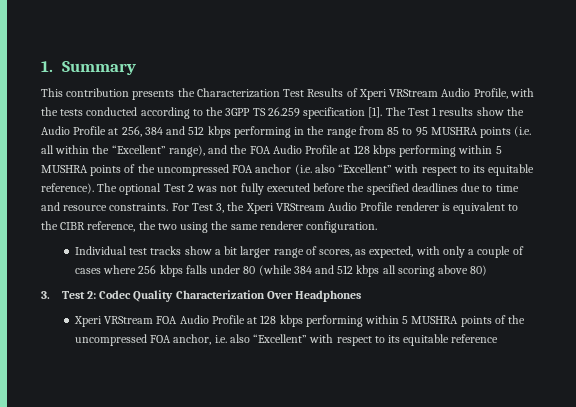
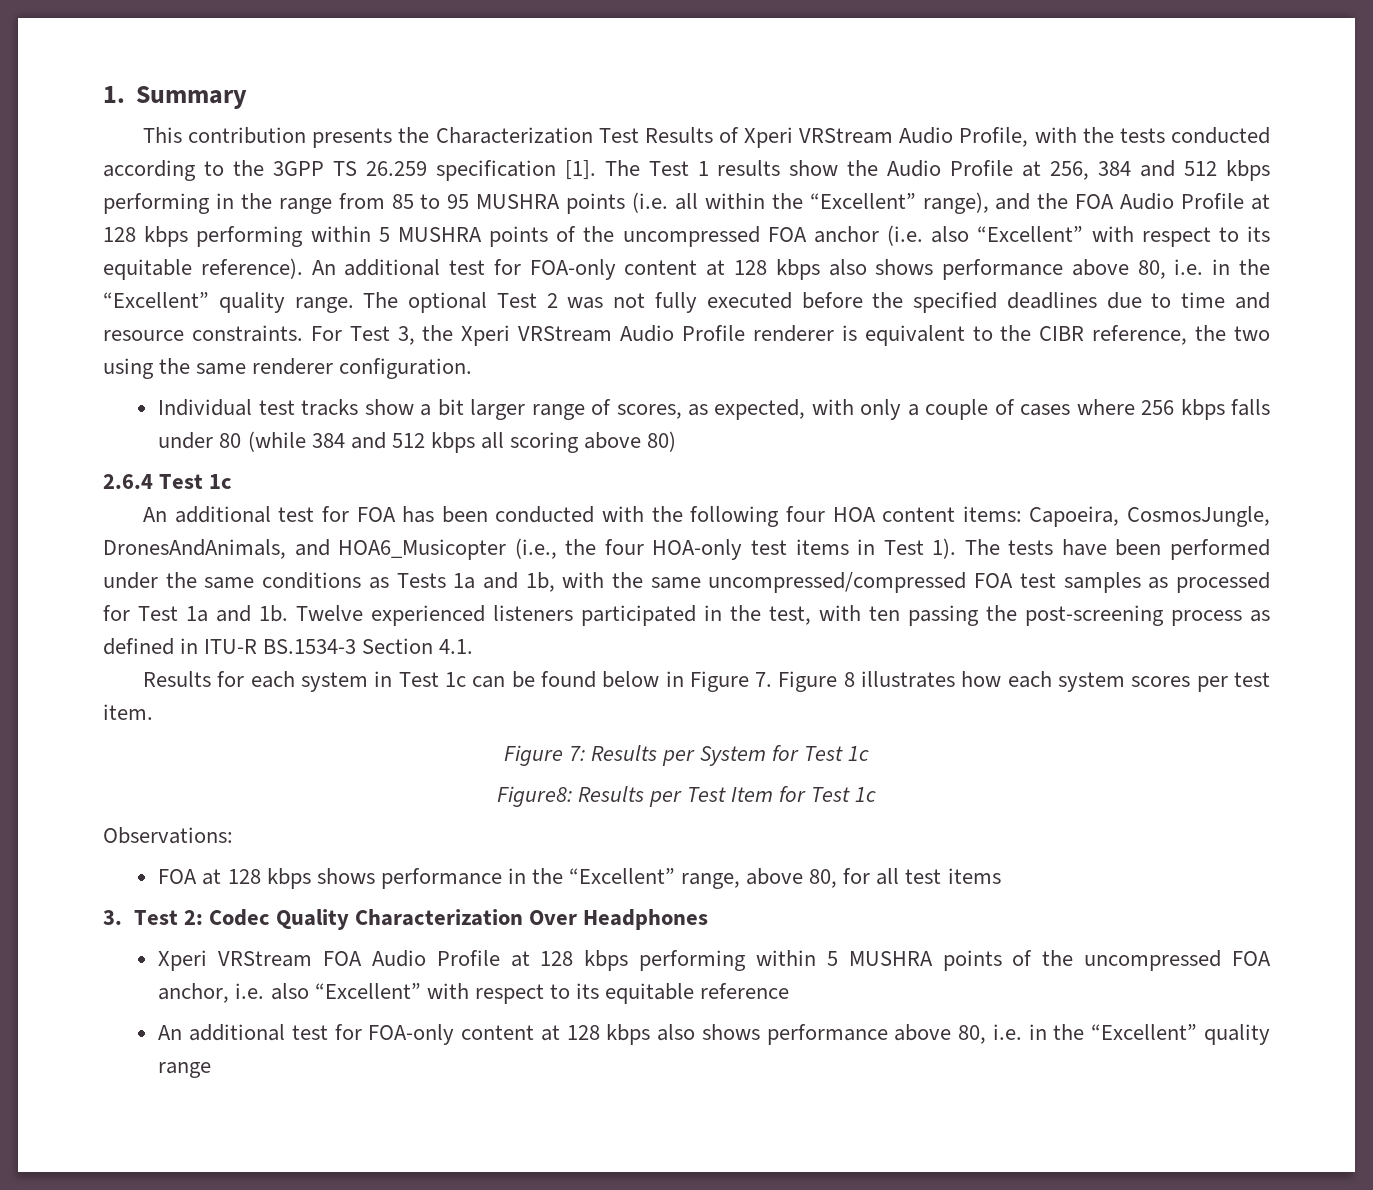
(94, 188) none -> [311,259,1271,280] [103,292,354,313] An additional test for FOA-only content at 128 kbps also shows performance above 80, i.e. in the “Excellent” quality range.
(488, 270) none -> [103,474,233,489] [143,506,1271,527] [103,538,1270,560] [103,572,1271,593] [103,605,1270,626] [103,638,474,655] [143,671,1271,692] [103,704,153,720] [503,745,870,766] [496,786,877,807] [103,827,233,844] [158,868,1001,889] // 2.6.4 Test 1c // An additional test for FOA has been conducted with the following four HOA content items: Capoeira, CosmosJungle, DronesAndAnimals, and HOA6_Musicopter (i.e., the four HOA-only test items in Test 1). The tests have been performed under the same conditions as Tests 1a and 1b, with the same uncompressed/compressed FOA test samples as processed for Test 1a and 1b. Twelve experienced listeners participated in the test, with ten passing the post-screening process as defined in ITU-R BS.1534-3 Section 4.1. // Results for each system in Test 1c can be found below in Figure 7. Figure 8 illustrates how each system scores per test item. // Figure 7: Results per System for Test 1c // Figure8: Results per Test Item for Test 1c // Observations: // FOA at 128 kbps shows performance in the “Excellent” range, above 80, for all test items
(499, 338) none -> [158,1024,1270,1045] [158,1062,212,1078] // An additional test for FOA-only content at 128 kbps also shows performance above 80, i.e. in the “Excellent” quality range

